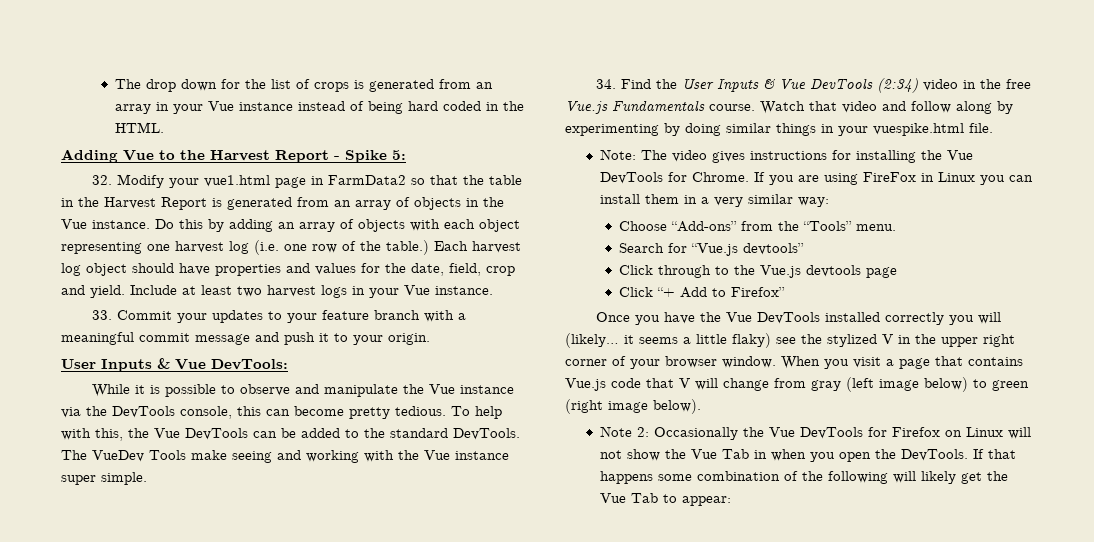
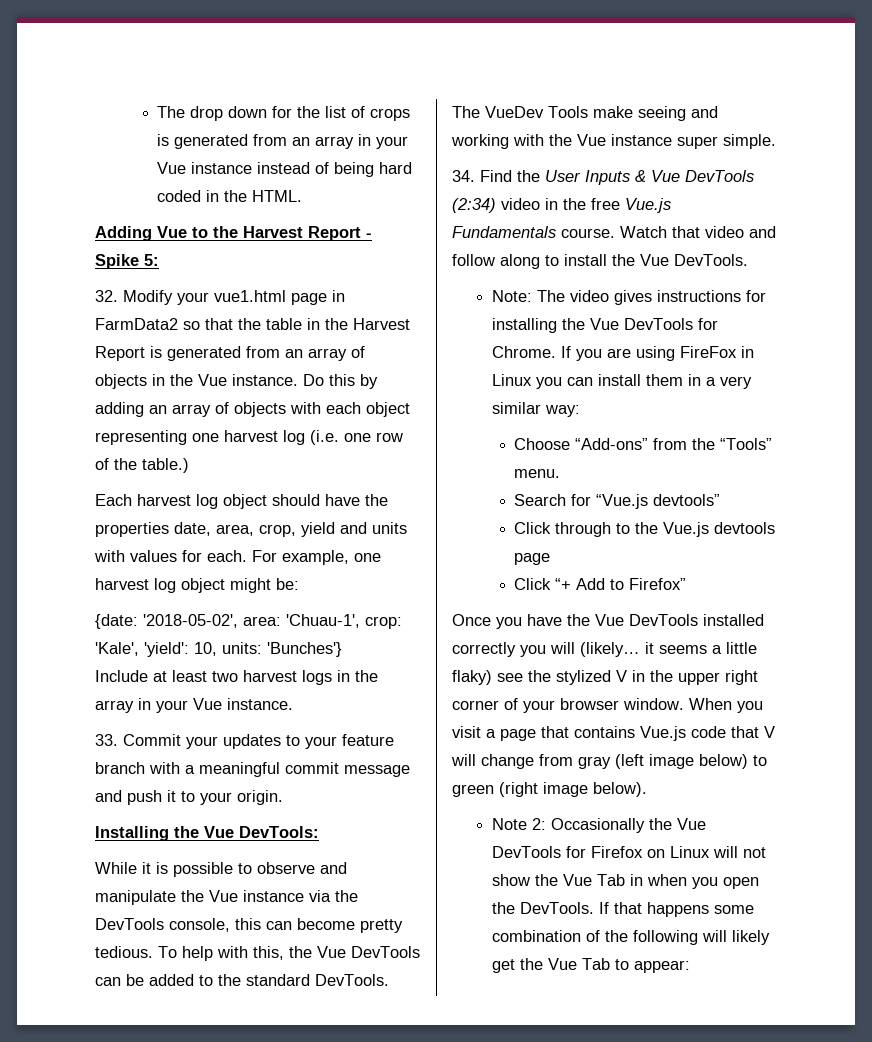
(429, 247) none -> (189, 465) //
[215,263,515,276] [61,285,125,298] properties and values for the date, field, crop and yield. -> [365,494,388,506] [95,522,407,537] [94,550,381,565] [95,578,299,593] [95,614,402,629] [95,642,342,657] the properties date, area, crop, yield and units with values for each. For example, one harvest log object might be: // {date: '2018-05-02', area: 'Chuau-1', crop: 'Kale', 'yield': 10, units: 'Bunches'} //
(365, 290) none -> [355,670,378,682] [95,698,151,713] the array in
[61,358,170,372] User Inputs & -> [95,826,199,841] Installing the
[997,101,1013,114] [565,123,993,136] by experimenting by doing similar things in your vuespike.html file. -> [545,254,748,266] to install the Vue DevTools.

